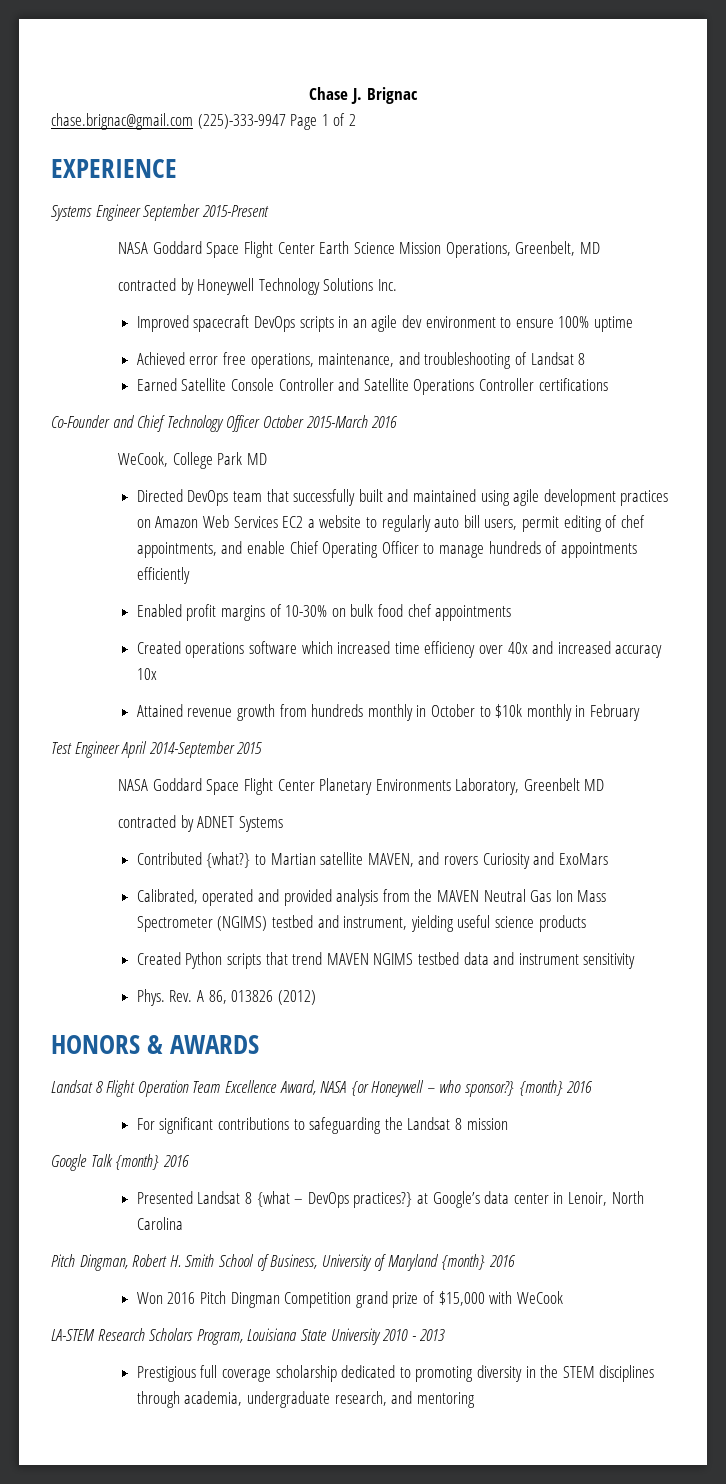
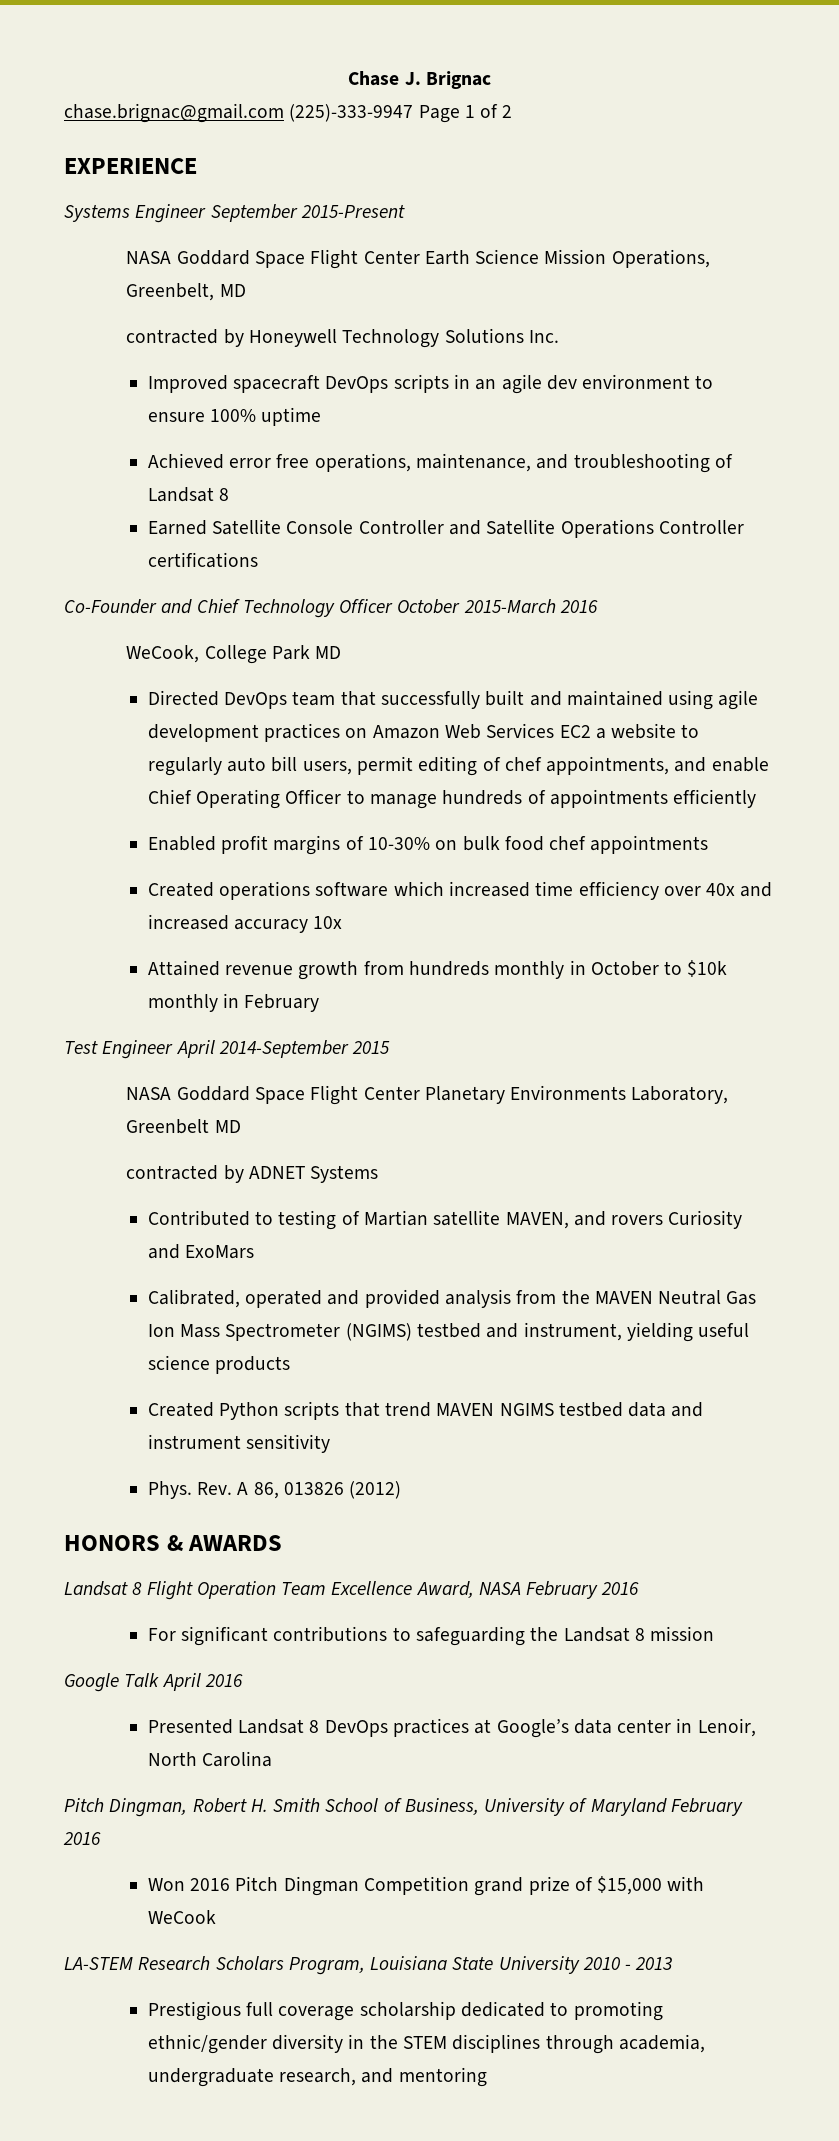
[206,852,267,868] {what?} to -> [255,1210,360,1230] to testing of
[350,1080,563,1097] {or Honeywell – who sponsor?} {month} -> [526,1581,599,1599] February
[115,1154,160,1170] {month} -> [162,1673,201,1691] April
[256,1191,413,1208] {what – DevOps practices?} -> [324,1718,469,1737] DevOps practices
[441,1254,486,1270] {month} -> [670,1798,743,1816] February
(474, 1374) none -> [147,2034,267,2054] ethnic/gender

